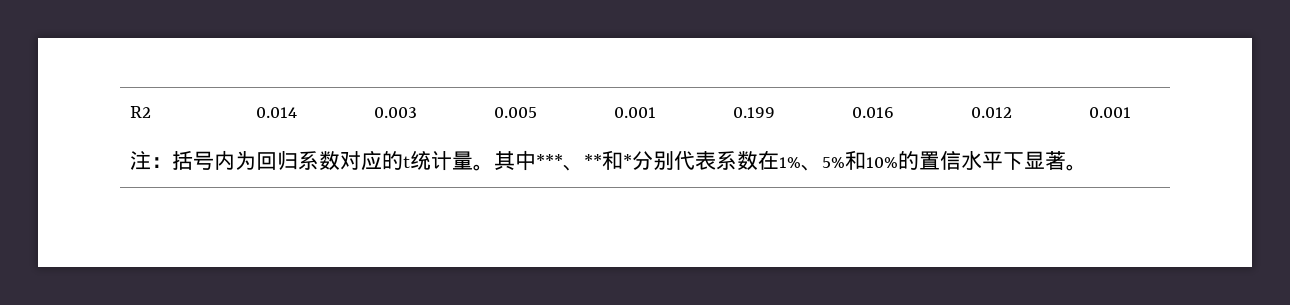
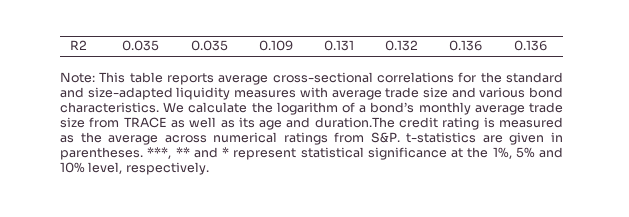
[256,107,297,118] [374,107,417,118] [494,107,537,118] [614,107,656,118] [733,107,775,118] [852,107,894,118] [971,107,1012,118] [1089,107,1131,118] [129,150,1087,171] 0.014 | 0.003 | 0.005 | 0.001 | 0.199 | 0.016 | 0.012 | 0.001 // 注：括号内为回归系数对应的t统计量。其中***、**和*分别代表系数在1%、5%和10%的置信水平下显著。 -> [121,40,159,51] [190,40,228,51] [259,40,293,51] [324,40,354,51] [385,40,418,51] [449,40,482,51] [513,40,547,51] [60,72,563,85] [60,87,563,100] [60,102,563,115] [60,117,564,130] [60,132,563,145] [60,147,563,160] [60,162,209,175] 0.035 | 0.035 | 0.109 | 0.131 | 0.132 | 0.136 | 0.136 // Note: This table reports average cross-sectional correlations for the standard and size-adapted liquidity measures with average trade size and various bond characteristics. We calculate the logarithm of a bond’s monthly average trade size from TRACE as well as its age and duration.The credit rating is measured as the average across numerical ratings from S&P. t-statistics are given in parentheses. ***, ** and * represent statistical significance at the 1%, 5% and 10% level, respectively.

